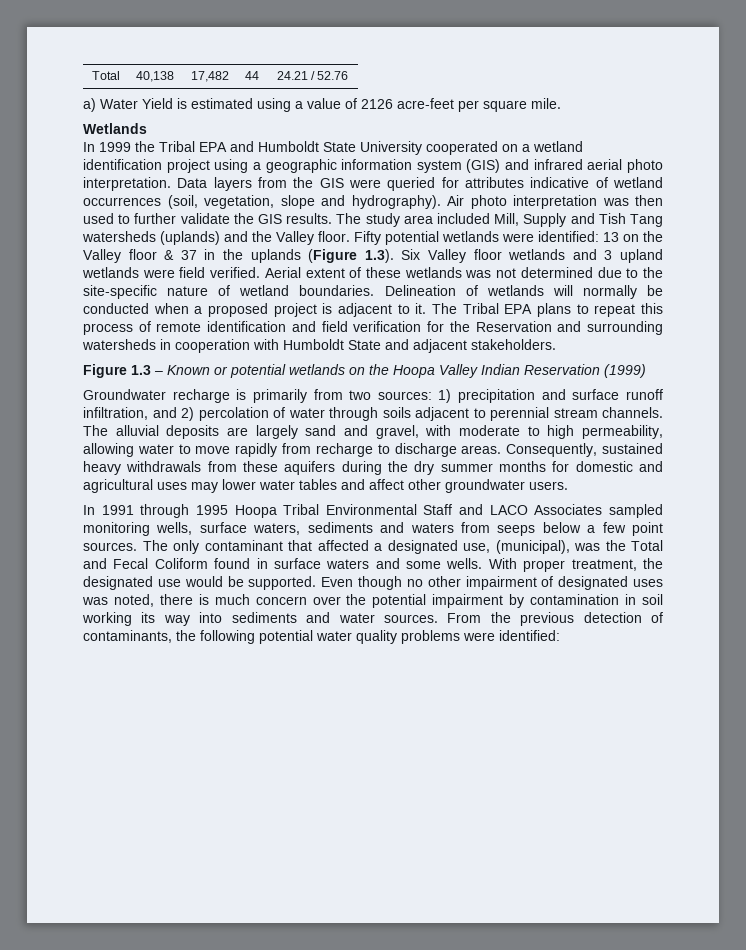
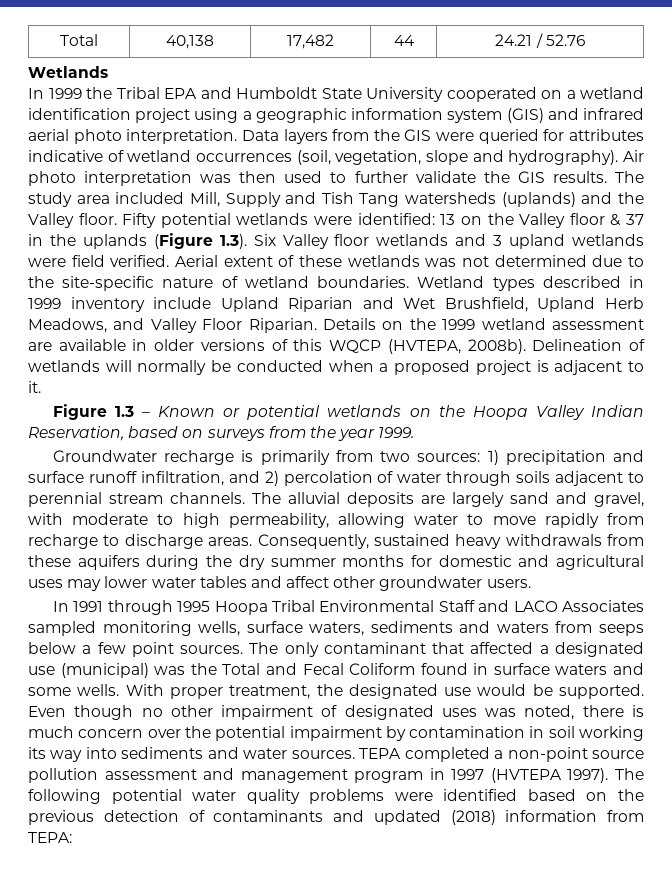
[83,98,561,112] // a) Water Yield is estimated using a value of 2126 acre-feet per square mile. -> (585, 40) none
(375, 290) none -> [417,276,644,291] [28,297,644,312] [28,318,644,333] [28,339,526,354] Wetland types described in 1999 inventory include Upland Riparian and Wet Brushfield, Upland Herb Meadows, and Valley Floor Riparian. Details on the 1999 wetland assessment are available in older versions of this WQCP (HVTEPA, 2008b).
[432,303,664,317] [83,321,664,335] [82,339,556,353] The Tribal EPA plans to repeat this process of remote identification and field verification for the Reservation and surrounding watersheds in cooperation with Humboldt State and adjacent stakeholders. -> (41, 387) none
[524,364,646,378] Reservation (1999) -> [28,426,415,441] Reservation, based on surveys from the year 1999.
[463,540,570,554] use, (municipal), -> [28,663,149,678] use (municipal)
[447,612,664,626] [83,630,196,643] From the previous detection of contaminants, the -> [359,747,644,762] [28,768,644,783] TEPA completed a non-point source pollution assessment and management program in 1997 (HVTEPA 1997). The
[499,630,560,641] identified: -> [443,789,644,801] [28,810,644,825] [28,832,72,843] identified based on the previous detection of contaminants and updated (2018) information from TEPA:

